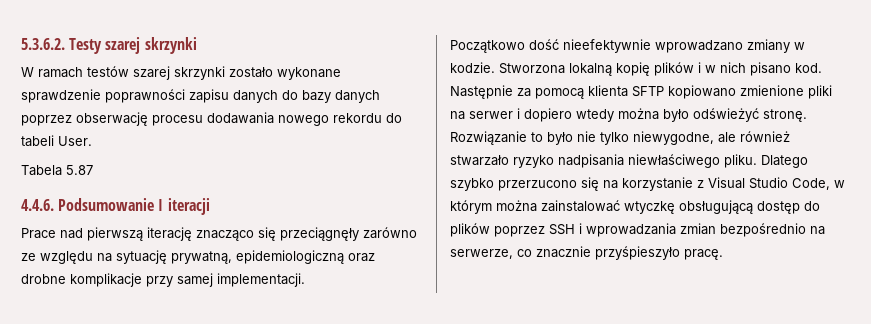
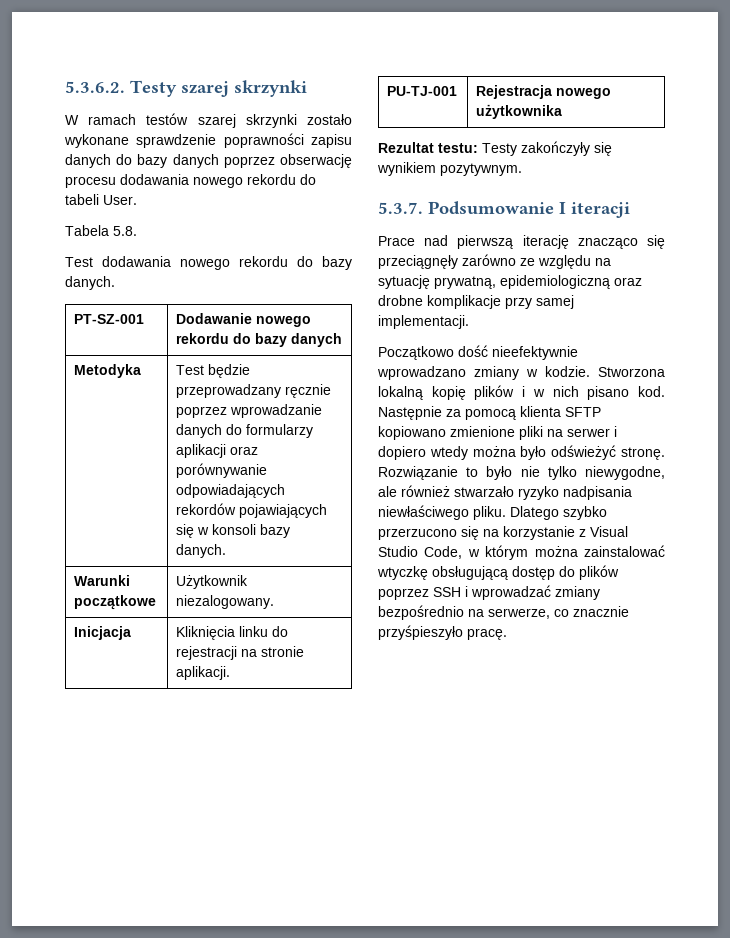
[66,165,93,175] [21,199,54,211] 5.87 // 4.4.6. -> [113,226,137,236] [65,256,352,270] [65,276,115,290] [74,314,145,324] [176,313,312,327] [176,333,343,347] [74,364,142,378] [176,364,251,378] [176,384,332,398] [176,404,323,418] [176,424,314,438] [176,444,259,458] [176,463,268,478] [176,484,286,498] [176,503,328,518] [176,524,291,538] [176,544,227,558] [74,575,131,586] [74,595,157,610] [176,575,249,589] [176,595,275,609] [74,626,132,640] [176,626,289,640] [176,646,305,660] [176,666,231,680] [387,86,458,96] [476,85,612,99] [476,104,563,119] [378,141,612,156] [377,162,522,176] [378,202,423,214] 5.8. // Test dodawania nowego rekordu do bazy danych. // PT-SZ-001 | Dodawanie nowego rekordu do bazy danych // Metodyka | Test będzie przeprowadzany ręcznie poprzez wprowadzanie danych do formularzy aplikacji oraz porównywanie odpowiadających rekordów pojawiających się w konsoli bazy danych. // Warunki początkowe | Użytkownik niezalogowany. // Inicjacja | Kliknięcia linku do rejestracji na stronie aplikacji. // PU-TJ-001 | Rejestracja nowego użytkownika // Rezultat testu: Testy zakończyły się wynikiem pozytywnym. // 5.3.7.
[586,223,716,237] wprowadzania zmian -> [471,585,600,600] wprowadzać zmiany

